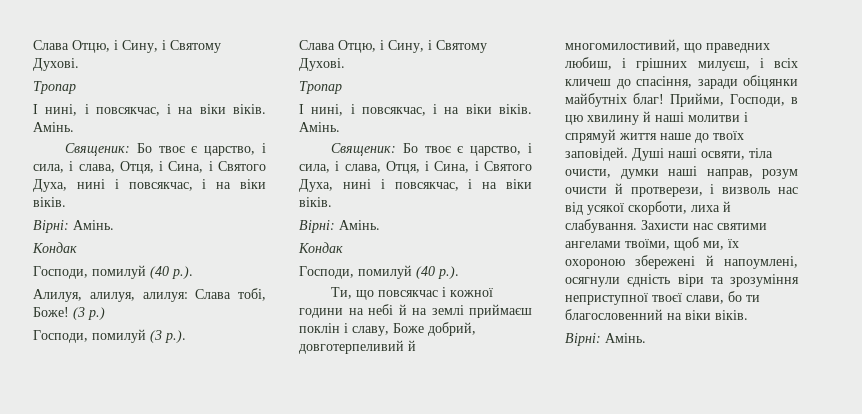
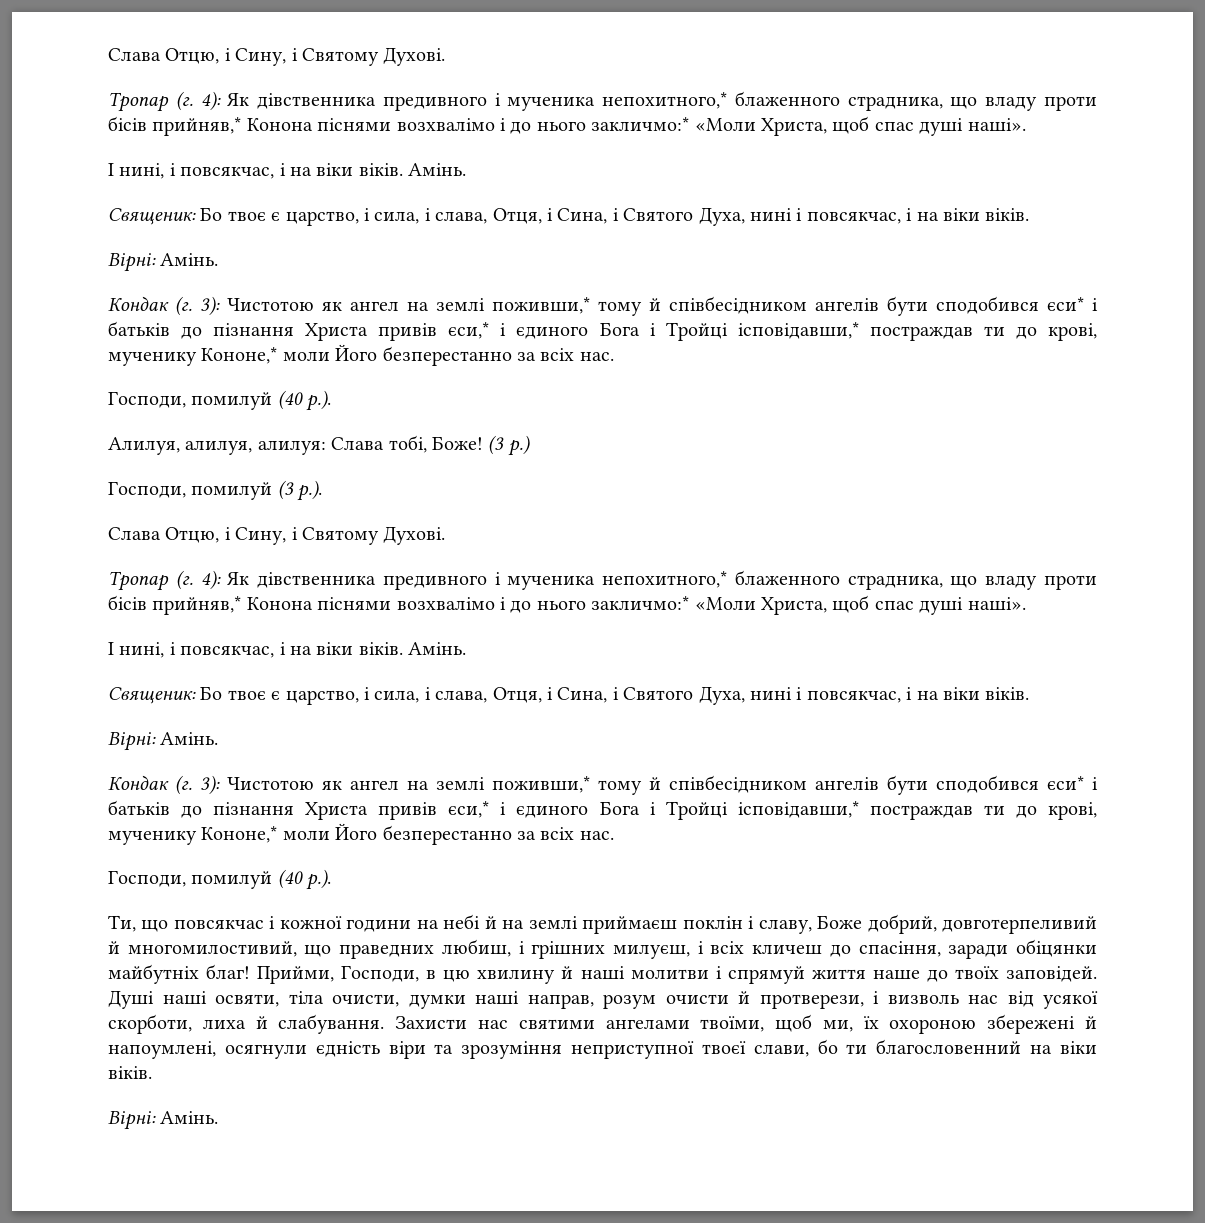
[33,40,221,53] [33,58,79,71] [33,81,76,94] Слава Отцю, і Сину, і Святому Духові. // Тропар -> [108,47,446,66] [108,91,1097,112] [108,116,1026,136] Слава Отцю, і Сину, і Святому Духові. // Тропар (г. 4): Як дівственника предивного і мученика непохитного,* блаженного страдника, що владу проти бісів прийняв,* Конона піснями возхвалімо і до нього закличмо:* «Моли Христа, щоб спас душі наші».
(77, 247) none -> [175,296,1098,316] [108,321,1098,341] [108,344,614,366] (г. 3): Чистотою як ангел на землі поживши,* тому й співбесідником ангелів бути сподобився єси* і батьків до пізнання Христа привів єси,* і єдиного Бога і Тройці ісповідавши,* постраждав ти до крові, мученику Кононе,* моли Його безперестанно за всіх нас.
(342, 87) none -> [175,570,1097,590] [108,595,1026,615] (г. 4): Як дівственника предивного і мученика непохитного,* блаженного страдника, що владу проти бісів прийняв,* Конона піснями возхвалімо і до нього закличмо:* «Моли Христа, щоб спас душі наші».
(343, 247) none -> [175,775,1098,795] [108,800,1098,820] [108,823,614,845] (г. 3): Чистотою як ангел на землі поживши,* тому й співбесідником ангелів бути сподобився єси* і батьків до пізнання Христа привів єси,* і єдиного Бога і Тройці ісповідавши,* постраждав ти до крові, мученику Кононе,* моли Його безперестанно за всіх нас.

